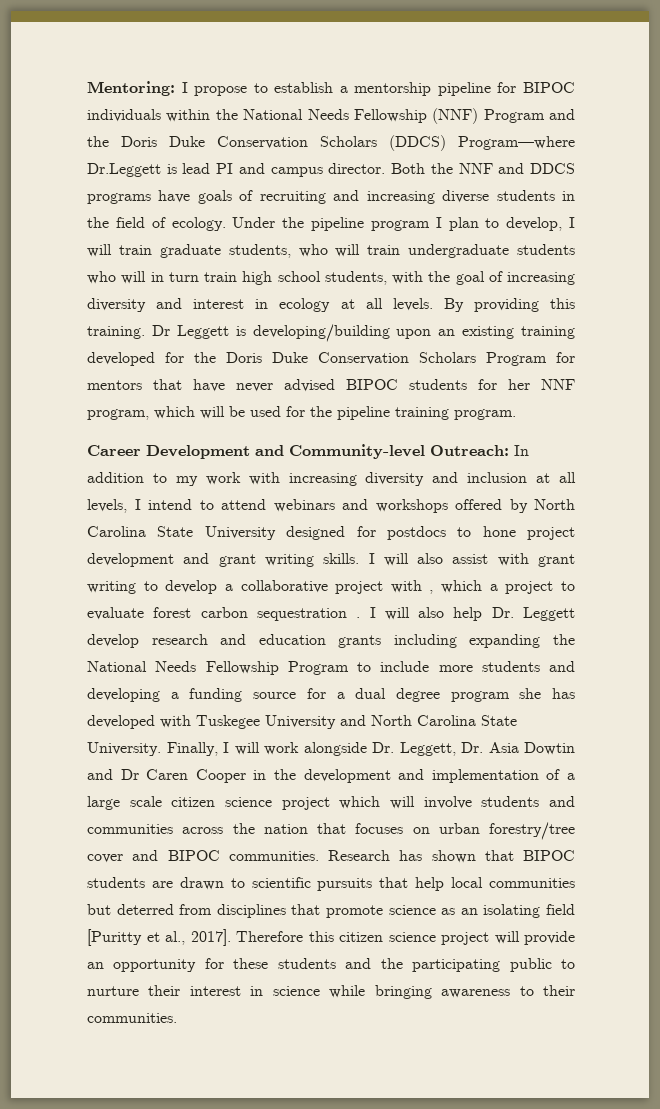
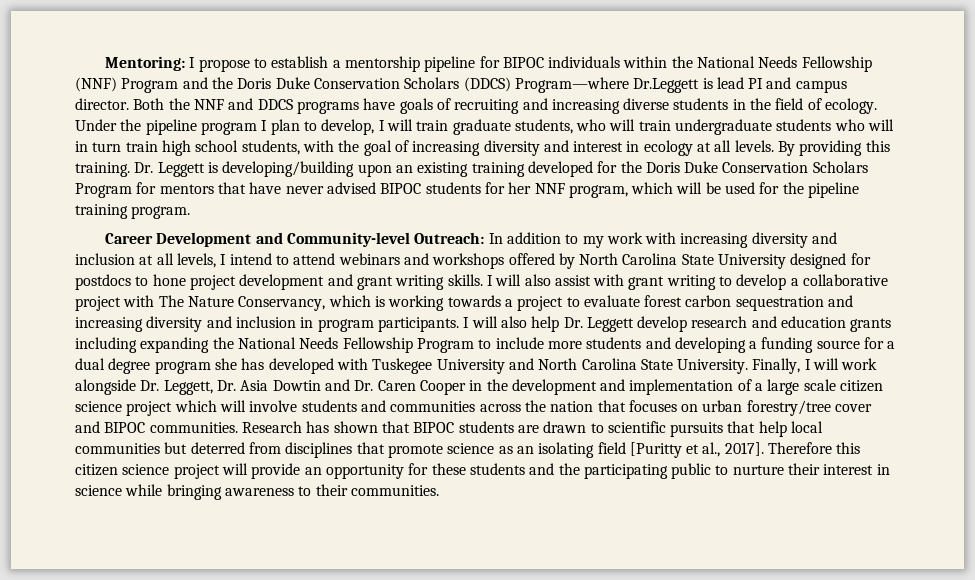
[151,325,170,336] Dr -> [134,162,154,173] Dr.
[429,580,483,594] , which -> [158,295,501,311] The Nature Conservancy, which is working towards
[356,617,361,618] . -> [828,295,854,307] [75,316,459,332] and increasing diversity and inclusion in program participants.
[120,769,139,780] Dr -> [354,380,374,391] Dr.

